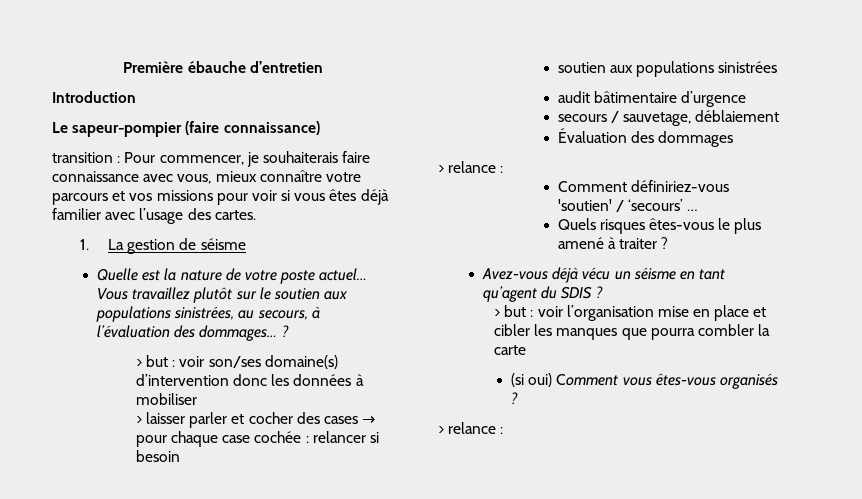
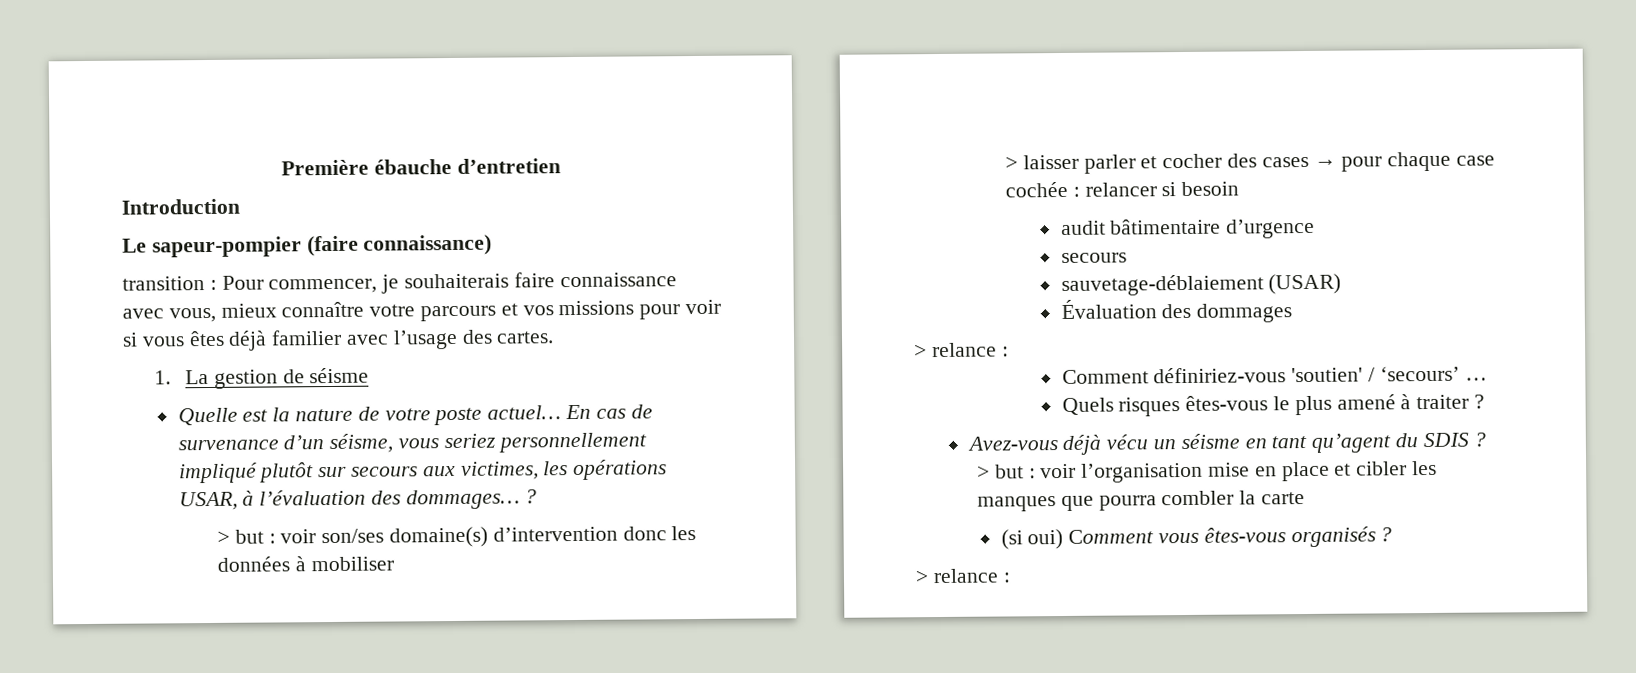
[97,287,349,303] [96,306,308,322] Vous travaillez plutôt sur le soutien aux populations sinistrées, au secours, -> [565,404,653,420] [177,432,647,454] [178,459,668,484] [178,491,238,511] En cas de survenance d’un séisme, vous seriez personnellement impliqué plutôt sur secours aux victimes, les opérations USAR,
[557,61,778,77] // soutien aux populations sinistrées -> (1240, 189) none
[610,110,780,126] / sauvetage, déblaiement -> [1060,273,1342,297] // sauvetage-déblaiement (USAR)

